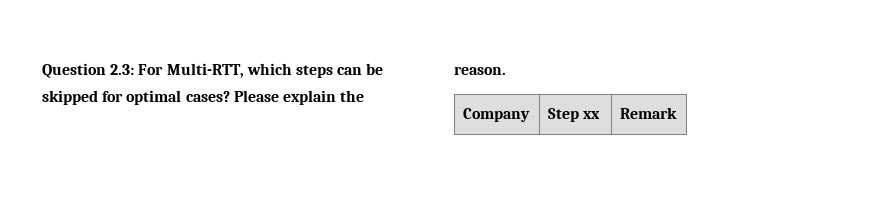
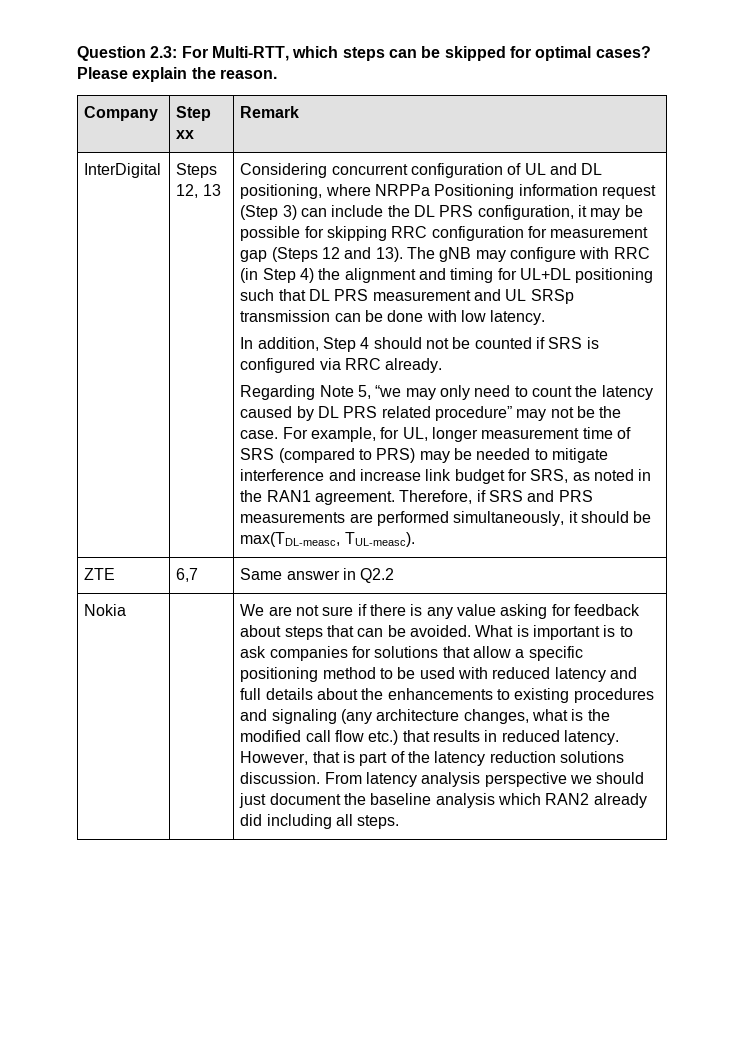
(678, 113) none -> [84,163,162,178] [176,163,218,178] [176,184,221,198] [240,163,603,178] [240,184,656,199] [240,205,643,220] [240,226,649,241] [240,247,650,262] [240,268,654,283] [240,289,574,304] [240,310,546,325] [240,337,599,352] [240,358,443,373] [240,385,653,400] [240,406,622,421] [240,427,631,442] [240,448,608,463] [240,469,652,484] [240,490,593,505] [240,511,652,526] [240,532,415,547] [84,568,116,580] [176,568,199,582] [240,568,395,583] [84,604,127,616] [240,604,640,619] [240,625,633,640] [240,646,583,661] [240,667,637,682] [240,688,654,703] [240,709,610,724] [240,730,619,745] [240,751,624,766] [240,772,645,787] [239,793,647,808] [240,814,400,829] // InterDigital | Steps 12, 13 | Considering concurrent configuration of UL and DL positioning, where NRPPa Positioning information request (Step 3) can include the DL PRS configuration, it may be possible for skipping RRC configuration for measurement gap (Steps 12 and 13). The gNB may configure with RRC (in Step 4) the alignment and timing for UL+DL positioning such that DL PRS measurement and UL SRSp transmission can be done with low latency. // In addition, Step 4 should not be counted if SRS is configured via RRC already. // Regarding Note 5, “we may only need to count the latency caused by DL PRS related procedure” may not be the case. For example, for UL, longer measurement time of SRS (compared to PRS) may be needed to mitigate interference and increase link budget for SRS, as noted in the RAN1 agreement. Therefore, if SRS and PRS measurements are performed simultaneously, it should be max(TDL-measc, TUL-measc). // ZTE | 6,7 | Same answer in Q2.2 // Nokia | | We are not sure if there is any value asking for feedback about steps that can be avoided. What is important is to ask companies for solutions that allow a specific positioning method to be used with reduced latency and full details about the enhancements to existing procedures and signaling (any architecture changes, what is the modified call flow etc.) that results in reduced latency. However, that is part of the latency reduction solutions discussion. From latency analysis perspective we should just document the baseline analysis which RAN2 already did including all steps.

